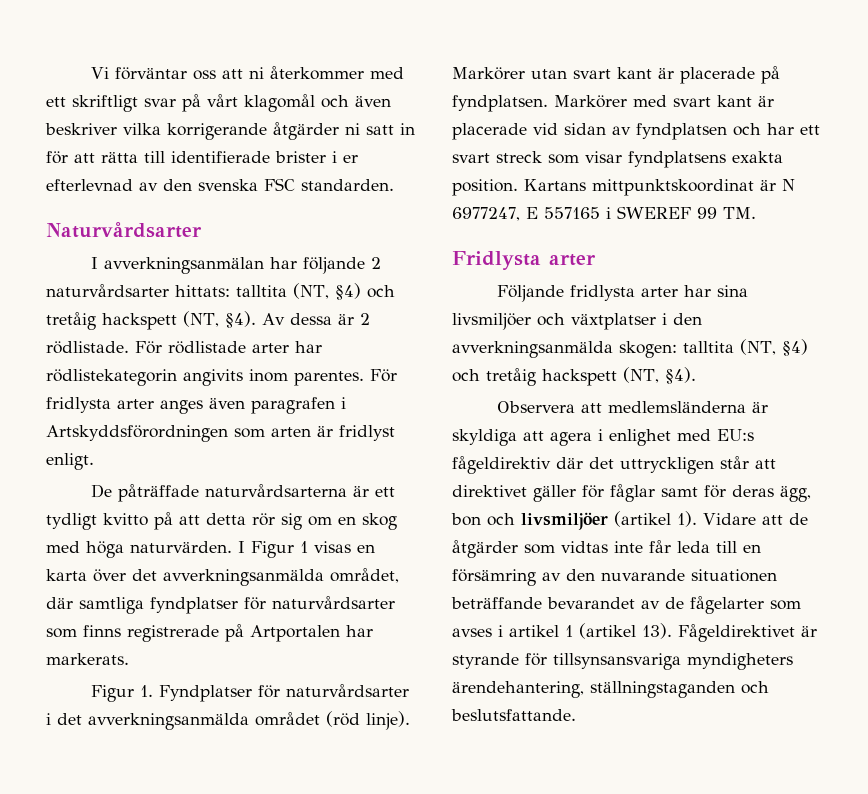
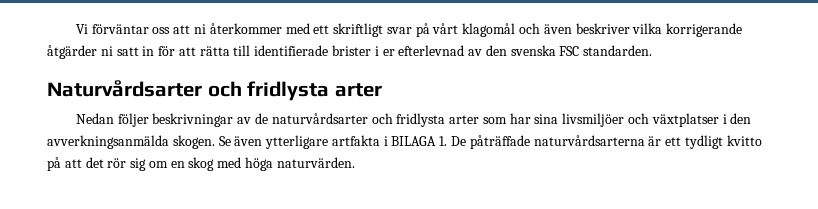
[90,257,381,274] [46,283,395,300] [46,311,370,330] [46,341,322,354] [46,369,397,386] [46,397,346,414] [46,425,395,442] [46,453,94,470] // I avverkningsanmälan har följande 2 naturvårdsarter hittats: talltita (NT, §4) och tretåig hackspett (NT, §4). Av dessa är 2 rödlistade. För rödlistade arter har rödlistekategorin angivits inom parentes. För fridlysta arter anges även paragrafen i Artskyddsförordningen som arten är fridlyst enligt. // -> [207,81,382,101] [75,113,752,127] [47,135,448,149] och fridlysta arter // Nedan följer beskrivningar av de naturvårdsarter och fridlysta arter som har sina livsmiljöer och växtplatser i den avverkningsanmälda skogen. Se även ytterligare artfakta i BILAGA 1.
[206,513,246,525] detta -> [85,157,104,168] det
[238,541,375,558] [46,568,399,586] [46,596,395,614] [46,624,373,642] [46,653,129,665] [90,684,409,702] [46,711,410,730] [452,66,780,84] [452,95,774,112] [452,123,820,140] [452,151,783,168] [452,179,795,196] [452,206,756,221] [452,251,596,270] [496,285,748,302] [452,313,702,330] [452,339,808,358] [452,367,696,386] [496,401,768,413] [452,429,754,446] [452,456,776,474] [452,484,811,502] [451,511,808,530] [452,540,761,558] [452,569,777,586] [451,596,801,614] [452,623,817,642] [452,653,793,670] [452,681,769,698] [451,709,576,721] I Figur 1 visas en karta över det avverkningsanmälda området, där samtliga fyndplatser för naturvårdsarter som finns registrerade på Artportalen har markerats. // Figur 1. Fyndplatser för naturvårdsarter i det avverkningsanmälda området (röd linje). Markörer utan svart kant är placerade på fyndplatsen. Markörer med svart kant är placerade vid sidan av fyndplatsen och har ett svart streck som visar fyndplatsens exakta position. Kartans mittpunktskoordinat är N 6977247, E 557165 i SWEREF 99 TM. // Fridlysta arter // Följande fridlysta arter har sina livsmiljöer och växtplatser i den avverkningsanmälda skogen: talltita (NT, §4) och tretåig hackspett (NT, §4). // Observera att medlemsländerna är skyldiga att agera i enlighet med EU:s fågeldirektiv där det uttryckligen står att direktivet gäller för fåglar samt för deras ägg, bon och livsmiljöer (artikel 1). Vidare att de åtgärder som vidtas inte får leda till en försämring av den nuvarande situationen beträffande bevarandet av de fågelarter som avses i artikel 1 (artikel 13). Fågeldirektivet är styrande för tillsynsansvariga myndigheters ärendehantering, ställningstaganden och beslutsfattande. -> (355, 162) none

